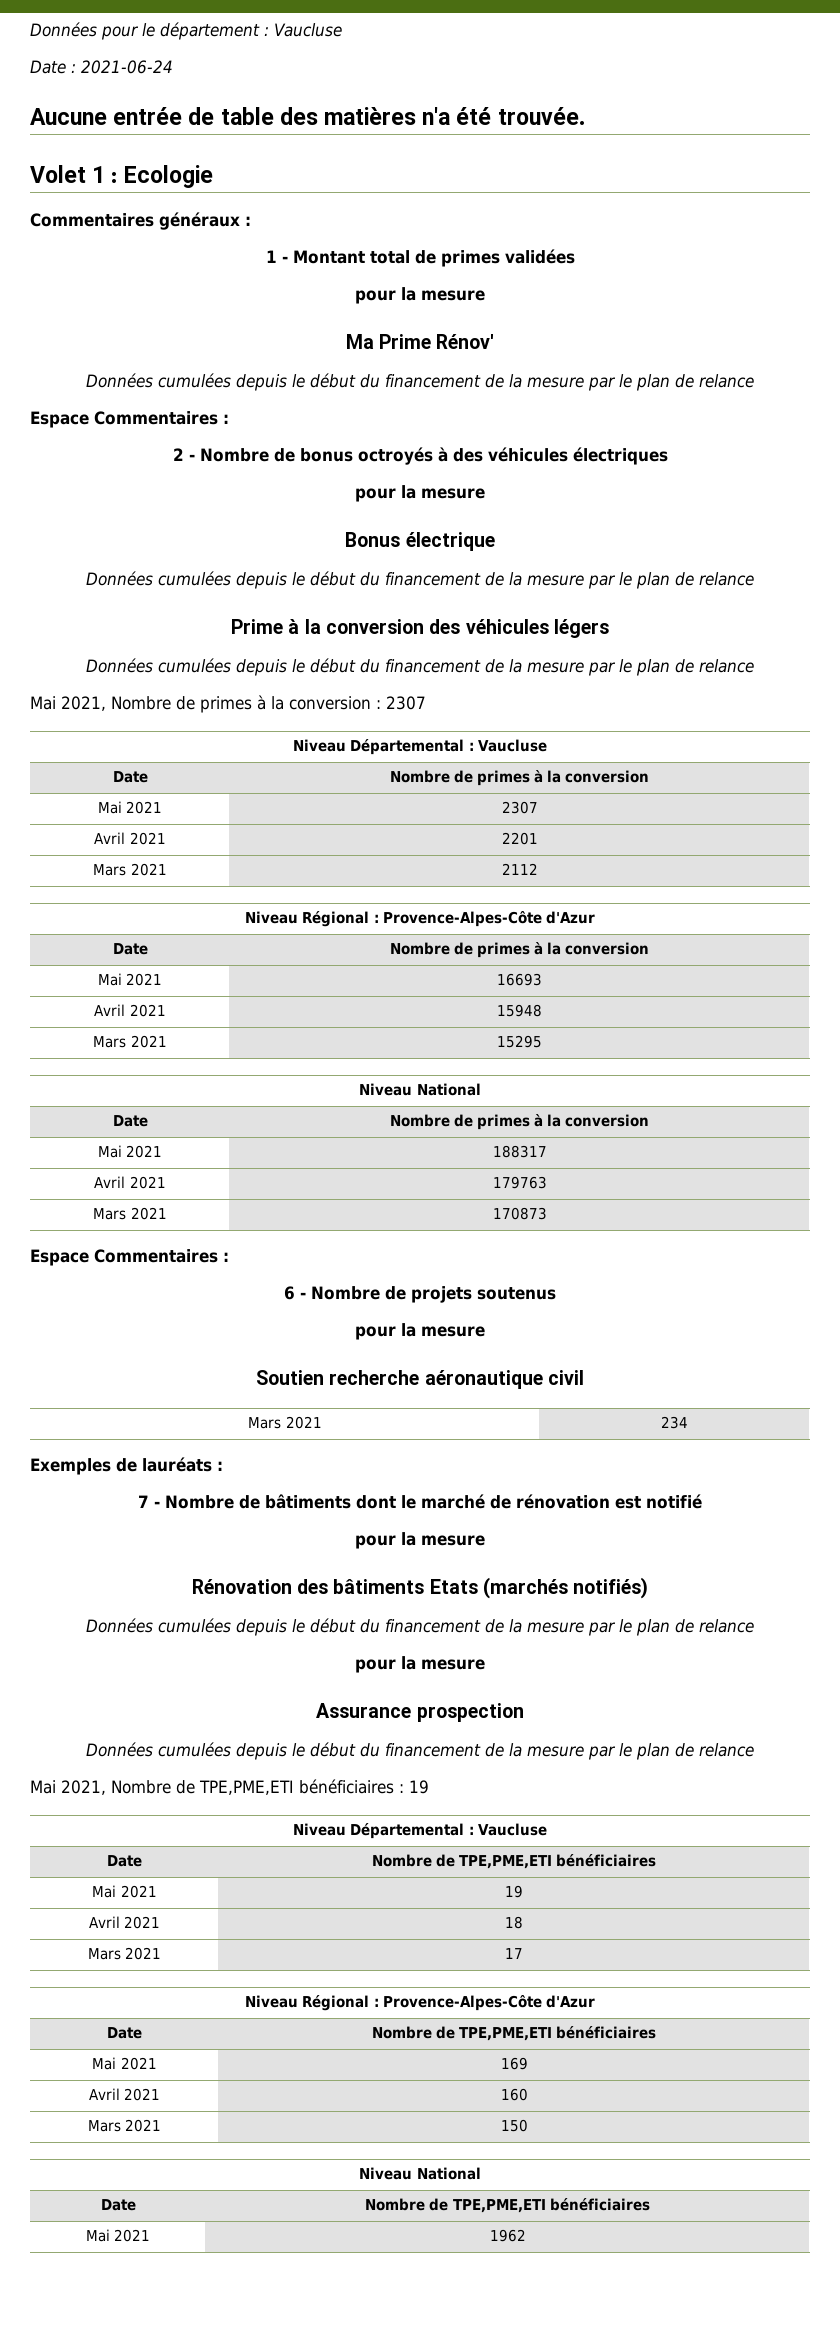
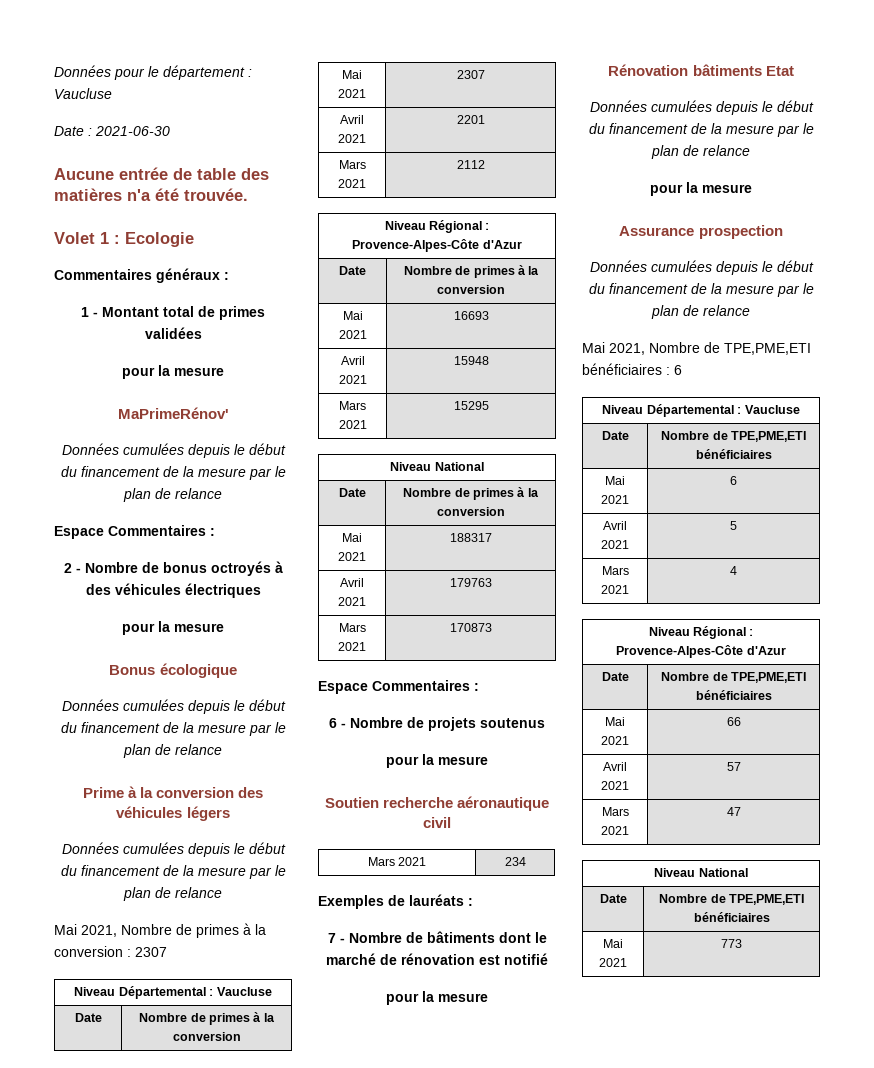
[81,60,173,74] 2021-06-24 -> [95,126,170,136] 2021-06-30
[345,334,495,349] Ma Prime Rénov' -> [117,407,229,419] MaPrimeRénov'
[405,532,495,551] électrique -> [159,663,237,678] écologique
[297,1577,649,1599] des bâtiments Etats (marchés notifiés) -> [692,64,794,76] bâtiments Etat
[409,1780,429,1794] 19 -> [674,365,682,375] 6
[505,1885,523,1898] [88,1916,161,1929] [505,1916,523,1929] [87,1947,162,1960] [505,1948,523,1959] 19 // Avril 2021 | 18 // Mars 2021 | 17 -> [730,476,737,485] [603,521,627,530] [601,540,629,549] [730,521,737,530] [601,566,629,575] [601,585,629,594] [730,566,737,575] 6 // Avril 2021 | 5 // Mars 2021 | 4
[500,2057,528,2070] [88,2088,161,2101] [500,2088,528,2101] [87,2119,162,2132] [500,2119,528,2132] 169 // Avril 2021 | 160 // Mars 2021 | 150 -> [726,717,741,726] [603,762,627,771] [601,781,629,790] [726,762,741,771] [601,807,629,816] [601,826,629,835] [726,807,741,816] 66 // Avril 2021 | 57 // Mars 2021 | 47
[489,2229,526,2242] 1962 -> [721,939,742,948] 773

